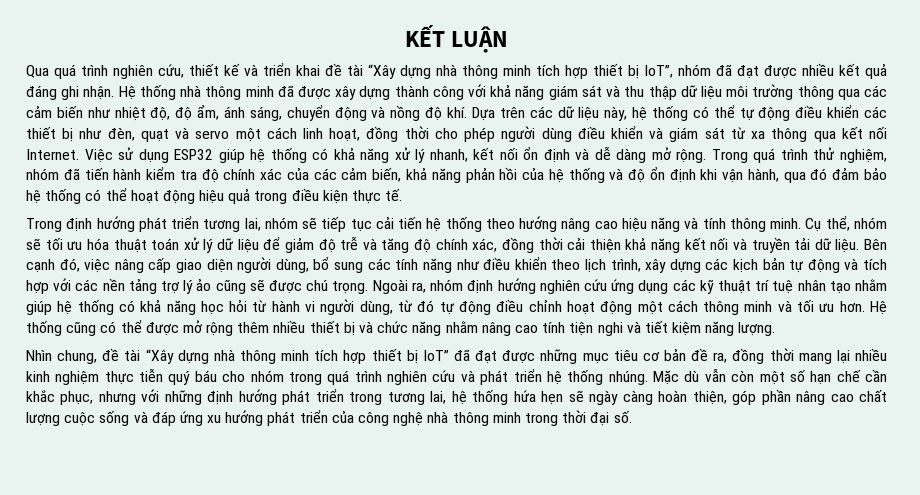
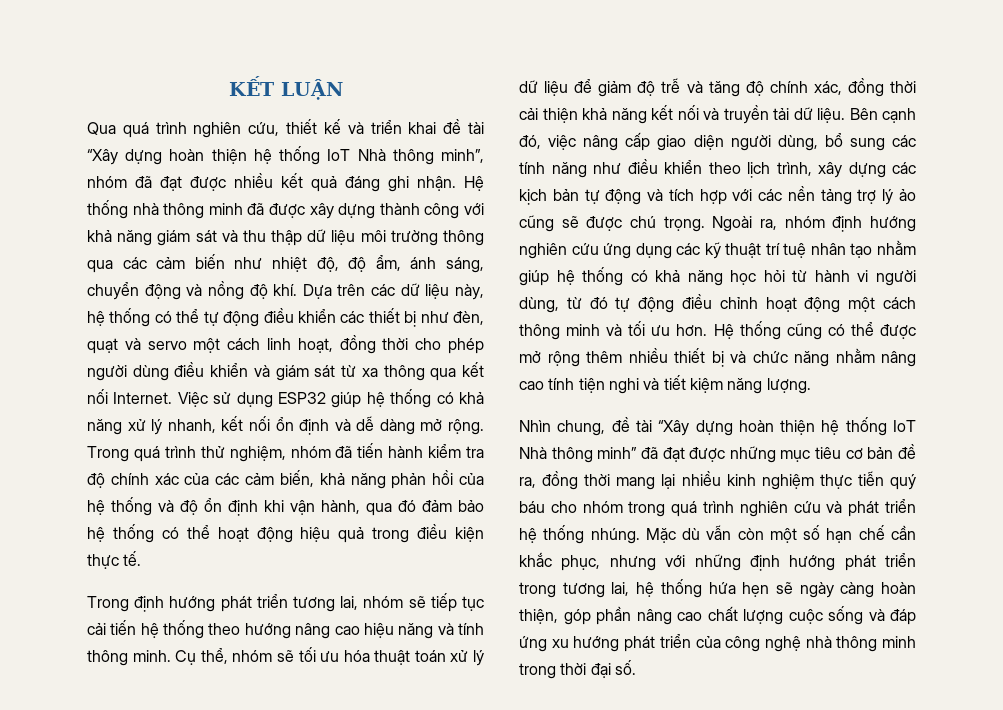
[436,63,673,79] nhà thông minh tích hợp thiết bị IoT”, -> [169,146,485,165] hoàn thiện hệ thống IoT Nhà thông minh”,
[213,348,449,364] nhà thông minh tích hợp thiết bị IoT” -> [738,417,916,436] [519,447,638,463] hoàn thiện hệ thống IoT Nhà thông minh”

